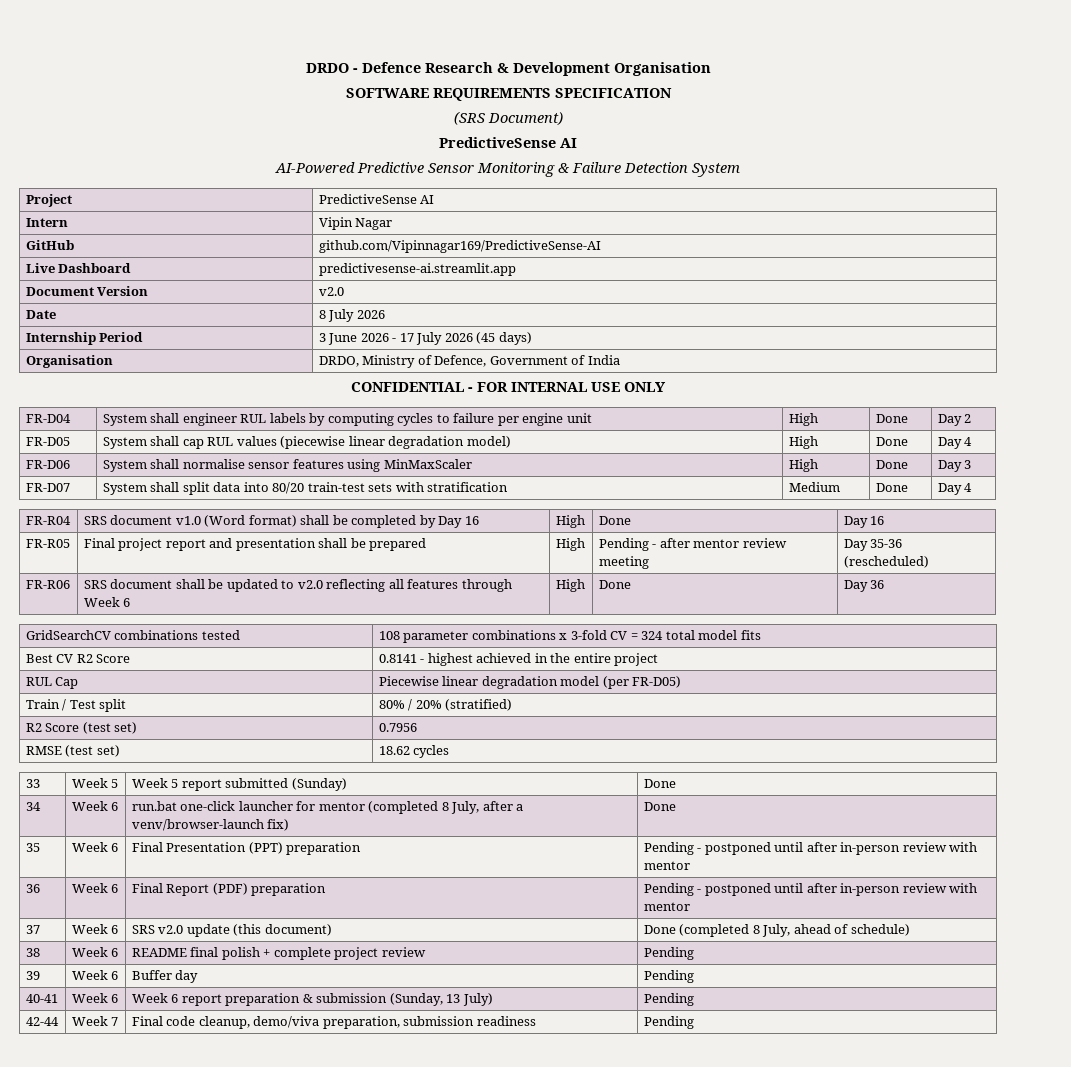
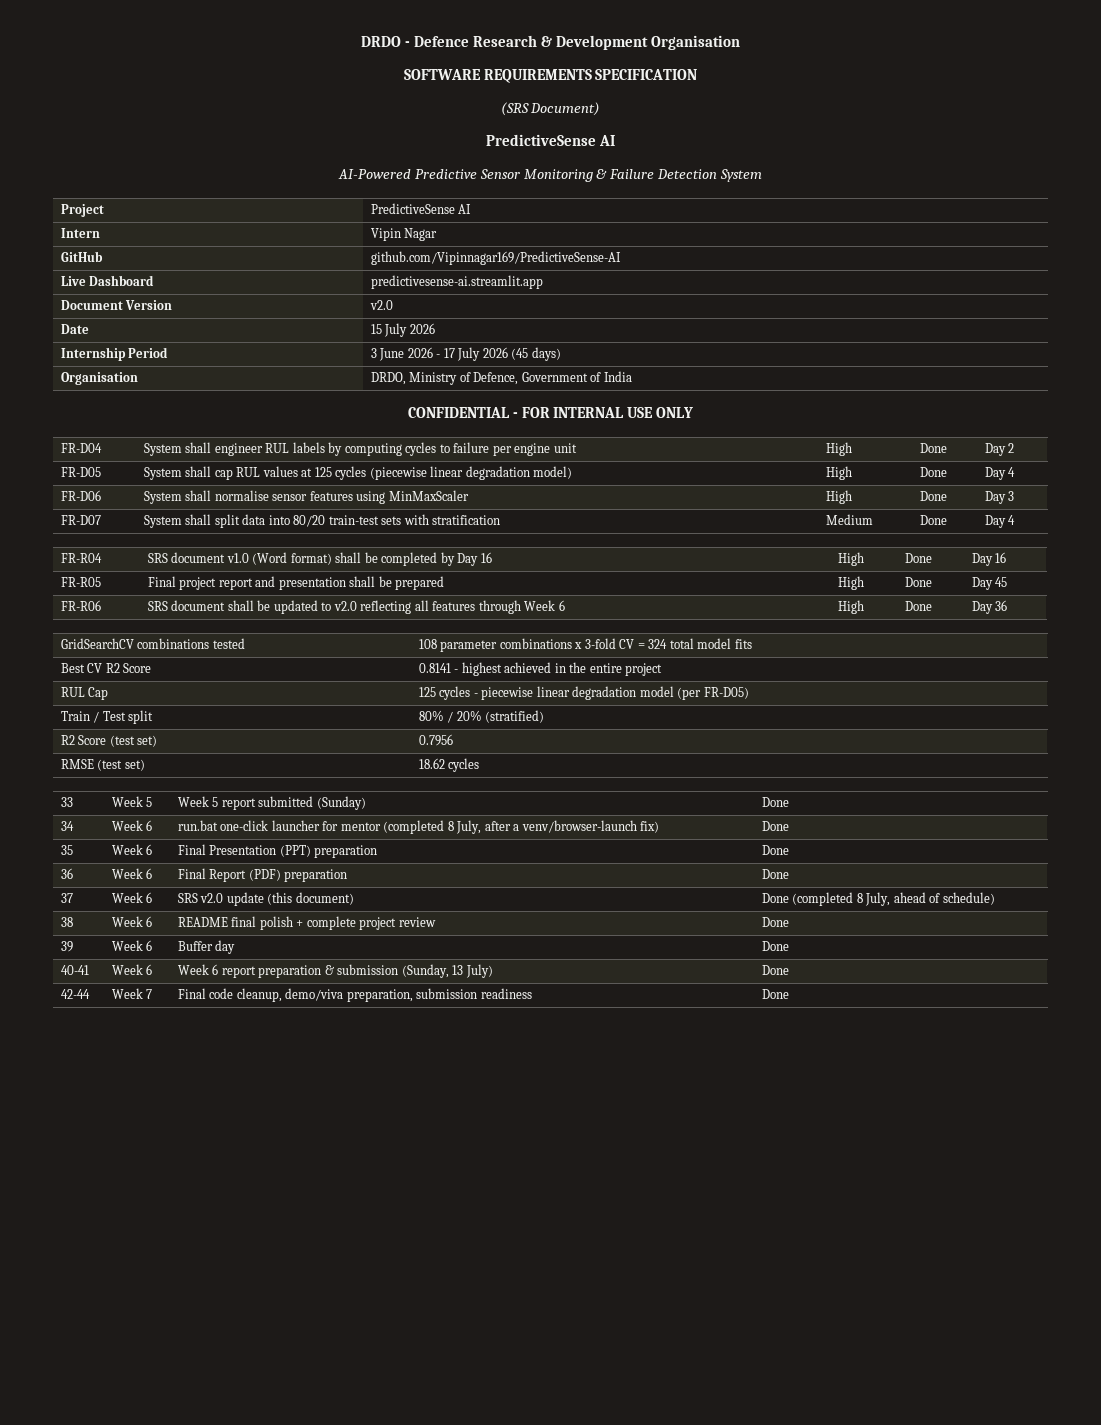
[318,310,326,319] 8 -> [370,324,382,334] 15
(277, 441) none -> [301,466,367,480] at 125 cycles
[598,538,787,551] [598,556,649,569] [843,539,903,551] [843,556,929,568] Pending - after mentor review meeting | Day 35-36 (rescheduled) -> [904,577,932,587] [971,577,1008,590] Done | Day 45
[378,676,439,686] Piecewise -> [418,686,534,700] 125 cycles - piecewise
[643,842,978,855] [643,861,690,870] Pending - postponed until after in-person review with mentor -> [761,845,789,855] Done
[643,883,978,896] [643,902,690,911] Pending - postponed until after in-person review with mentor -> [761,869,789,879] Done
[643,947,694,960] Pending -> [761,917,789,927] Done
[643,970,694,983] Pending -> [761,941,789,951] Done
[643,993,694,1006] Pending -> [761,965,789,975] Done
[643,1016,694,1029] Pending -> [761,989,789,999] Done

